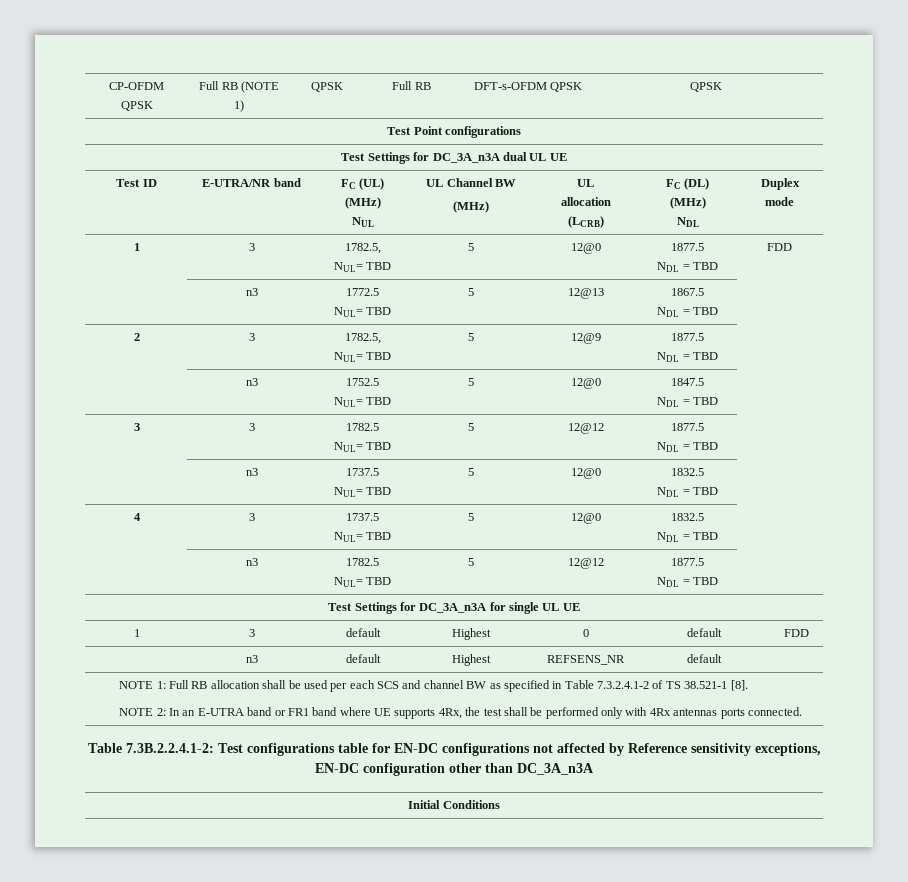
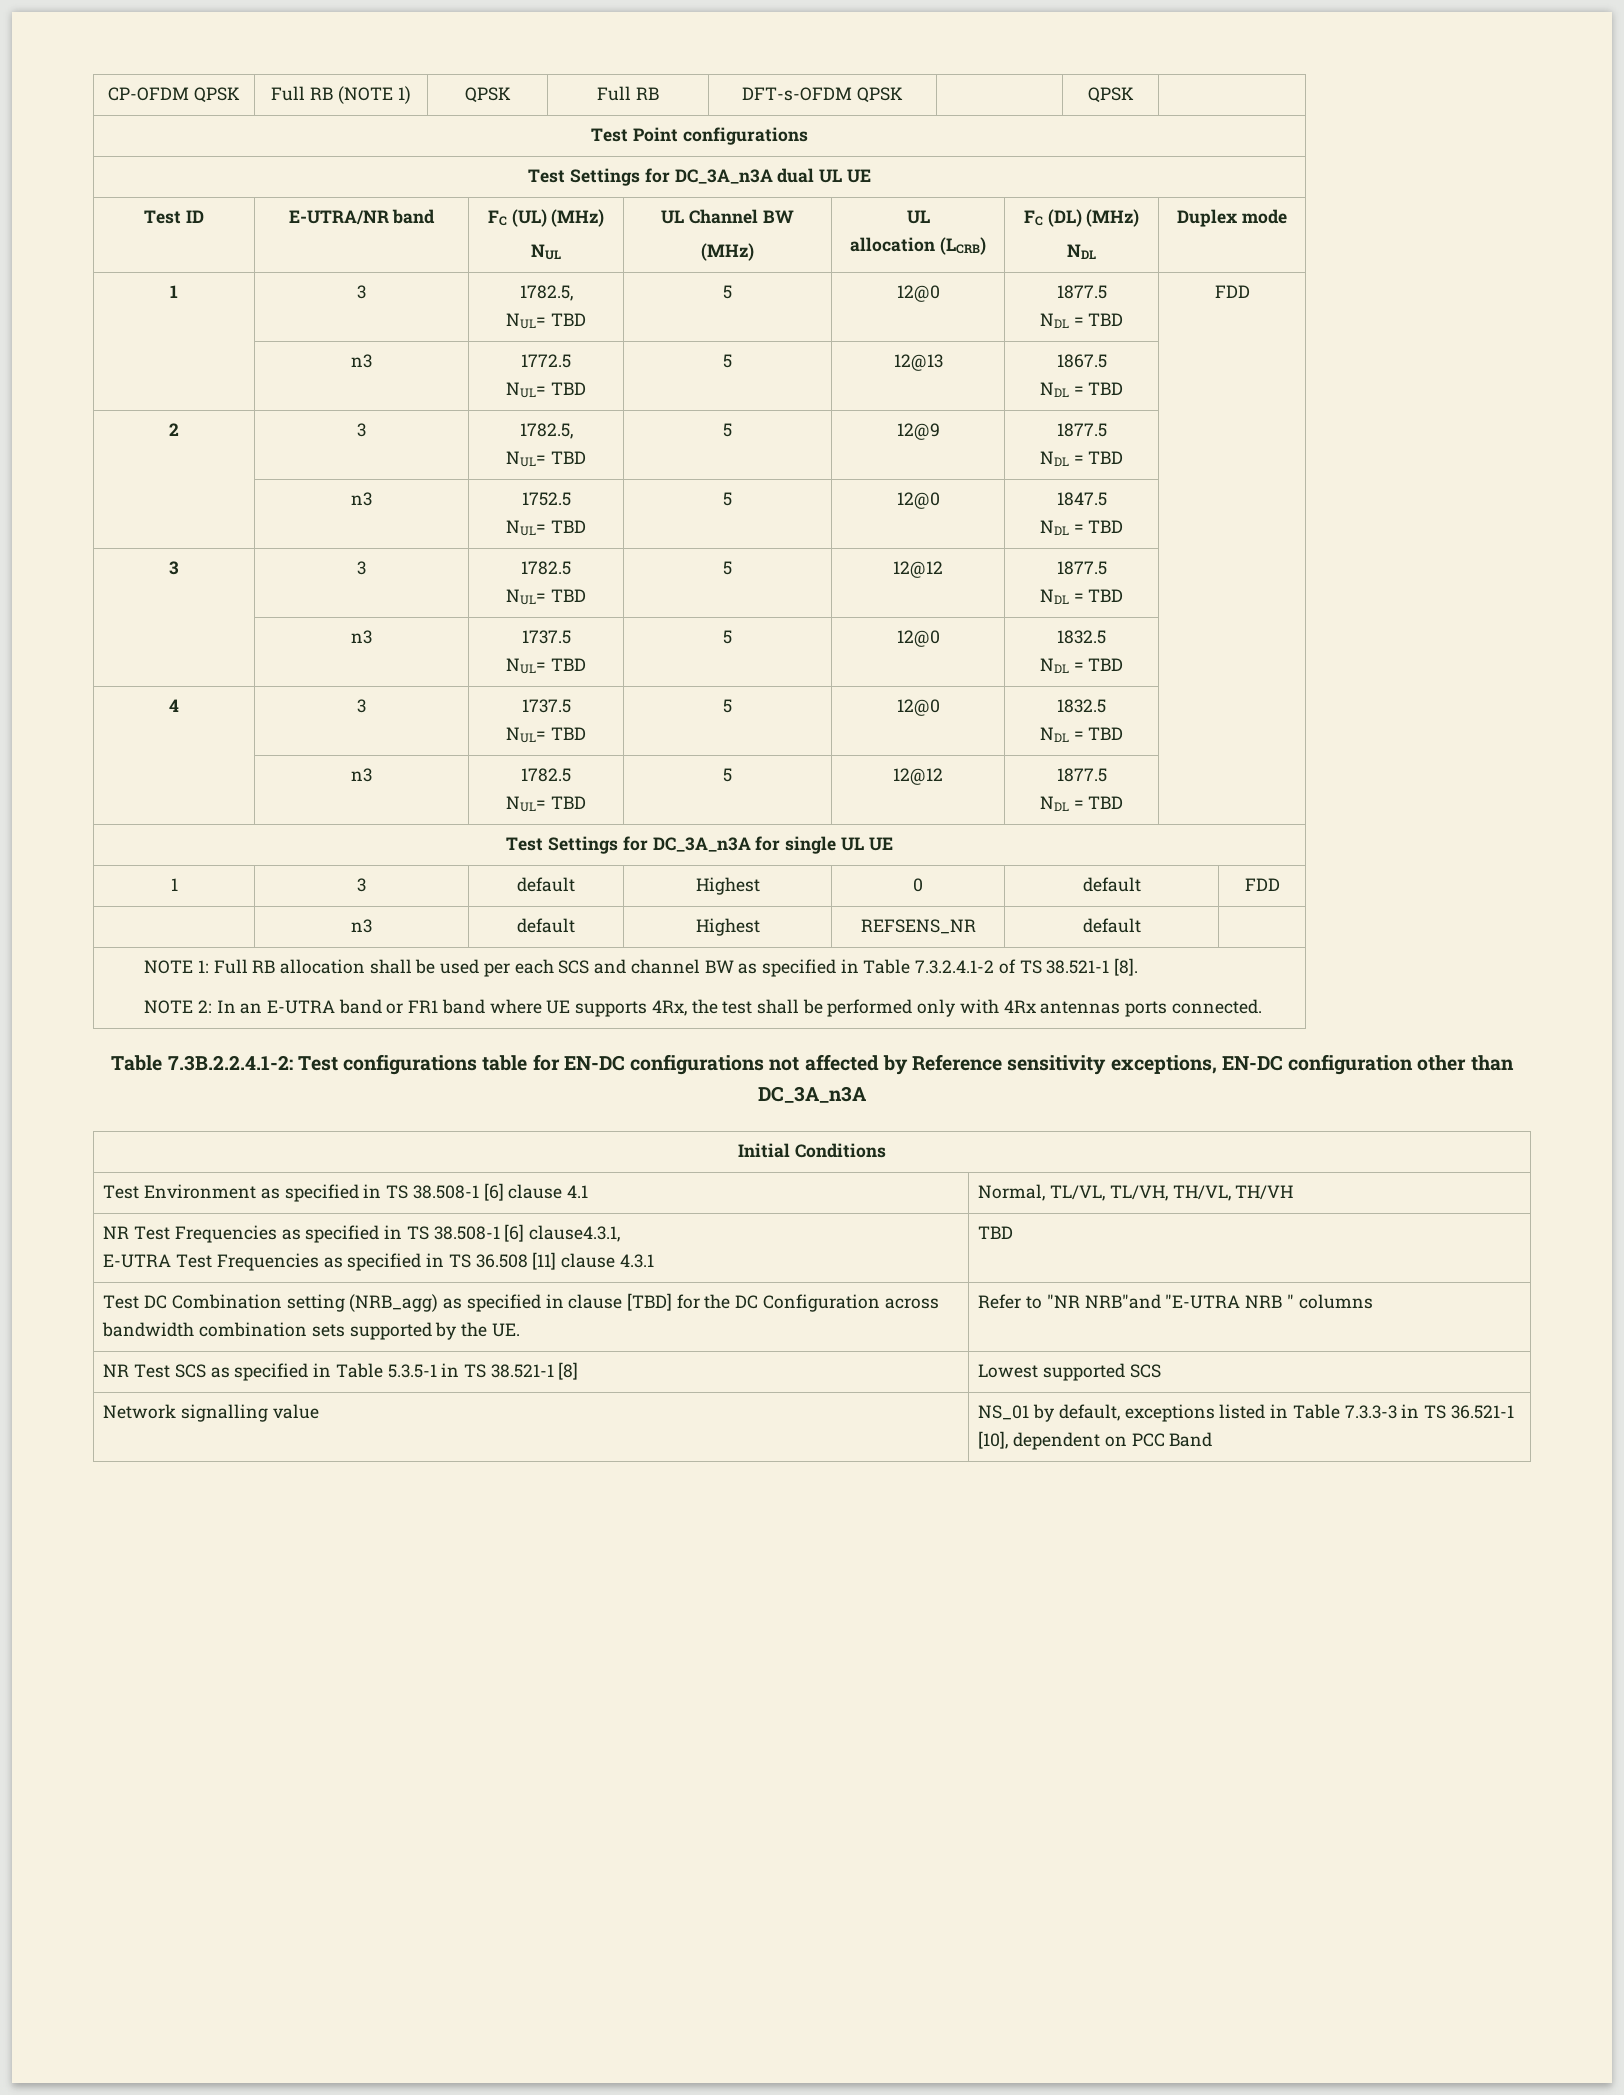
(500, 804) none -> [103,1183,588,1202] [978,1184,1294,1201] [103,1224,620,1243] [103,1252,654,1271] [978,1226,1014,1239] [103,1293,939,1312] [102,1322,520,1340] [978,1294,1373,1309] [103,1362,579,1381] [978,1363,1161,1381] [103,1404,319,1422] [978,1404,1514,1422] [978,1431,1213,1450] // Test Environment as specified in TS 38.508-1 [6] clause 4.1 | Normal, TL/VL, TL/VH, TH/VL, TH/VH // NR Test Frequencies as specified in TS 38.508-1 [6] clause4.3.1, // E-UTRA Test Frequencies as specified in TS 36.508 [11] clause 4.3.1 | TBD // Test DC Combination setting (NRB_agg) as specified in clause [TBD] for the DC Configuration across bandwidth combination sets supported by the UE. | Refer to "NR NRB"and "E-UTRA NRB " columns // NR Test SCS as specified in Table 5.3.5-1 in TS 38.521-1 [8] | Lowest supported SCS // Network signalling value | NS_01 by default, exceptions listed in Table 7.3.3-3 in TS 36.521-1 [10], dependent on PCC Band

